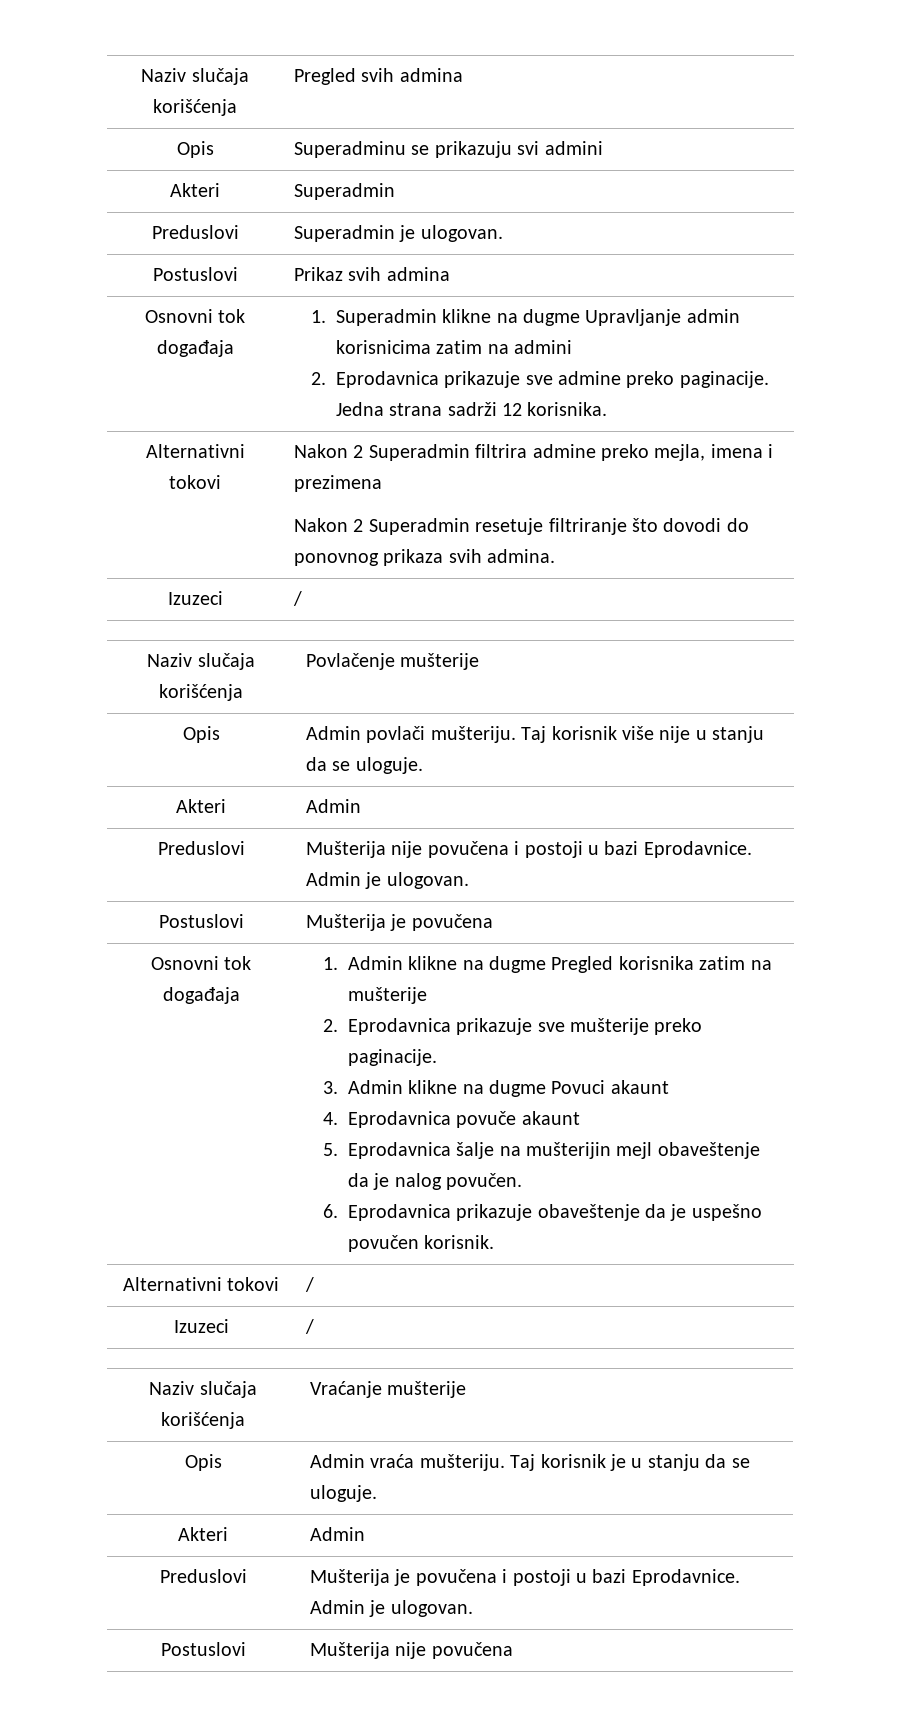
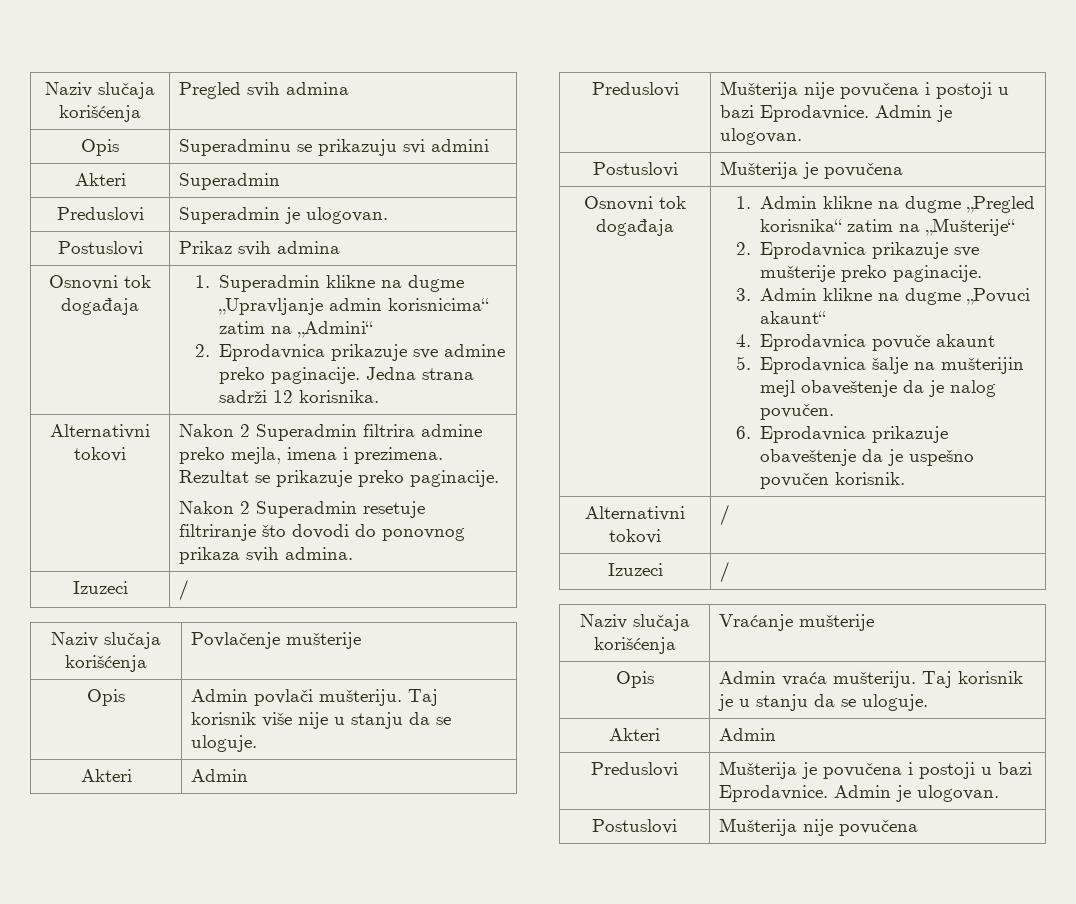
[585,309,740,326] [335,340,572,354] Upravljanje admin korisnicima zatim na admini -> [219,298,490,315] [219,321,374,338] „Upravljanje admin korisnicima“ zatim na „Admini“
[294,475,383,492] prezimena -> [353,447,443,464] [178,470,499,487] prezimena. Rezultat se prikazuje preko paginacije.
[551,956,772,973] [347,987,427,1004] Pregled korisnika zatim na mušterije -> [967,196,1036,213] [760,218,1016,236] „Pregled korisnika“ zatim na „Mušterije“
[551,1080,669,1094] Povuci akaunt -> [967,288,1031,305] [760,311,827,324] „Povuci akaunt“

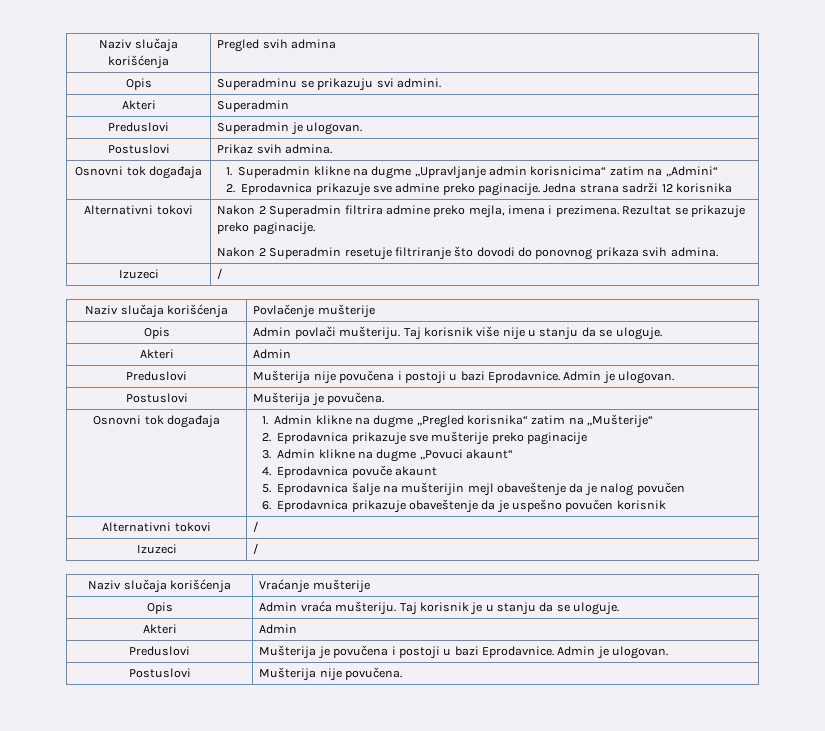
[430,139,489,152] admini -> [396,78,441,88] admini.
[276,241,340,254] admina -> [285,144,333,154] admina.
[299,390,380,403] korisnika. -> [675,183,732,193] korisnika
[823,162,903,179] povučena -> [327,392,385,405] povučena.
[893,265,983,282] paginacije. -> [527,432,588,445] paginacije
[760,403,835,420] povučen. -> [636,482,685,495] povučen
[835,472,906,485] korisnik. -> [616,500,666,510] korisnik
[838,819,918,836] povučena -> [345,667,403,680] povučena.

